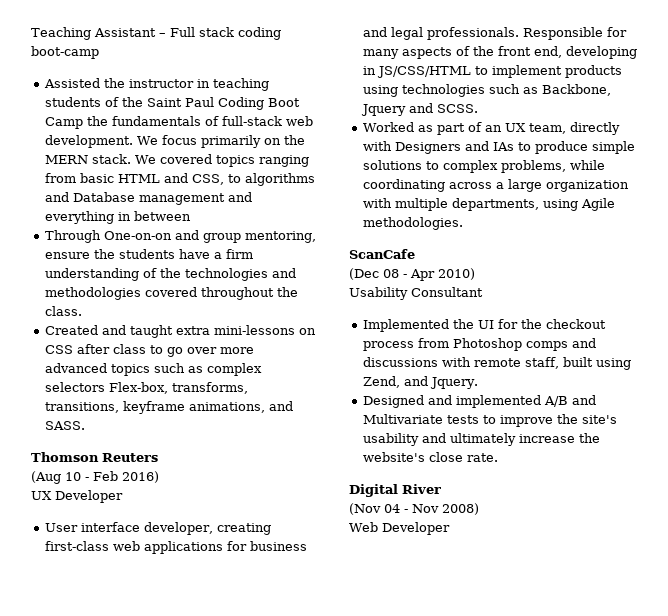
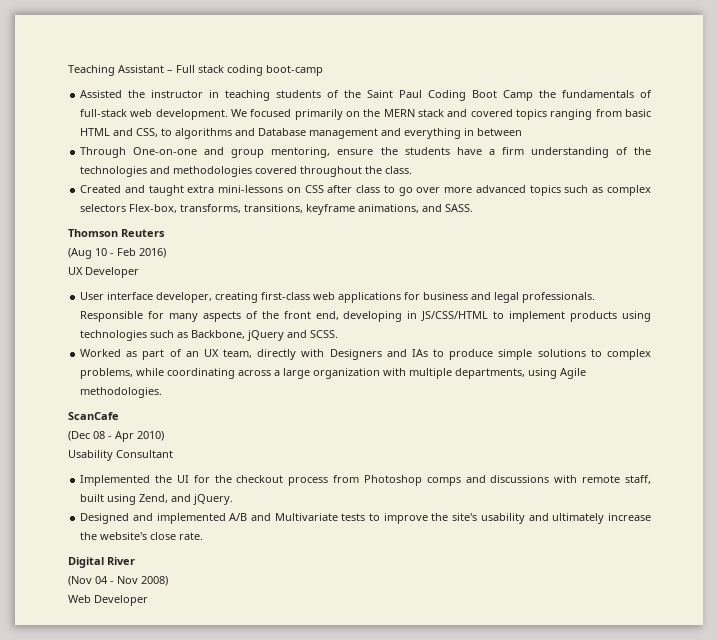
[161,135,197,145] focus -> [250,109,292,117] focused
[91,154,156,164] stack. We -> [418,109,468,117] stack and
[103,231,172,240] One-on-on -> [133,147,198,155] One-on-one
[360,104,406,116] Jquery -> [247,330,285,341] jQuery
[429,377,478,389] Jquery. -> [193,494,234,505] jQuery.

